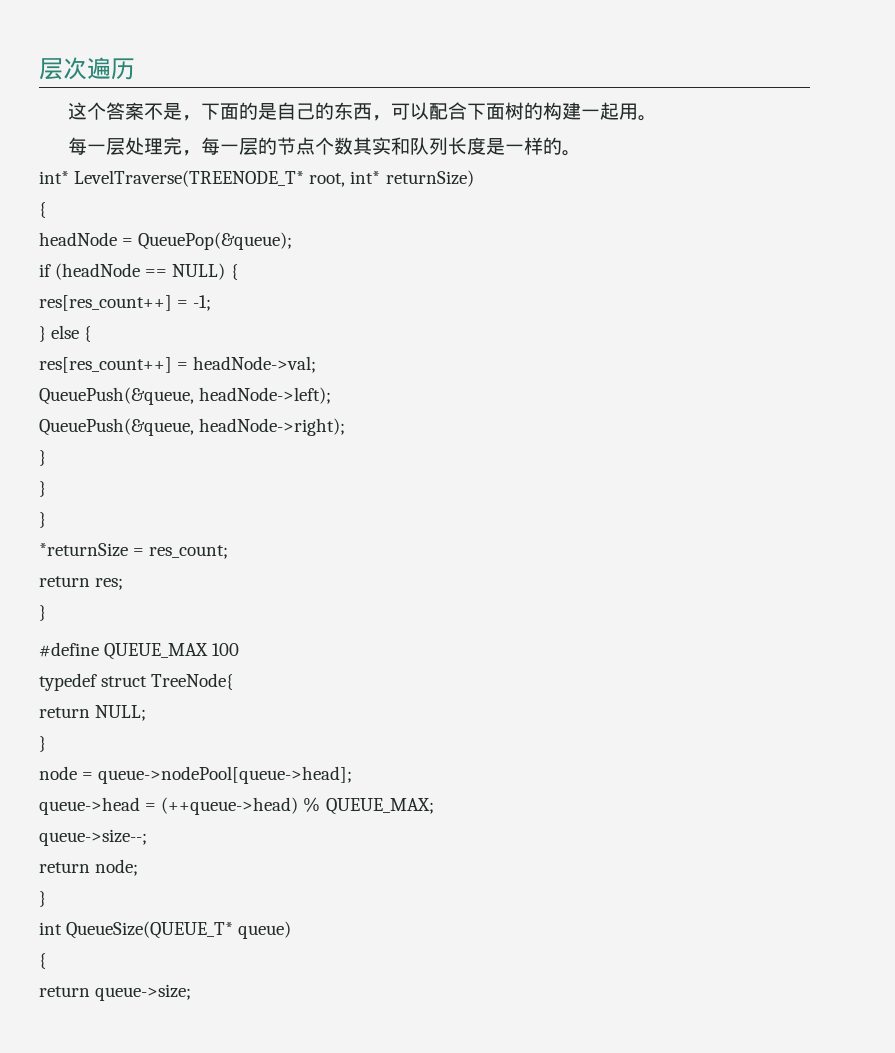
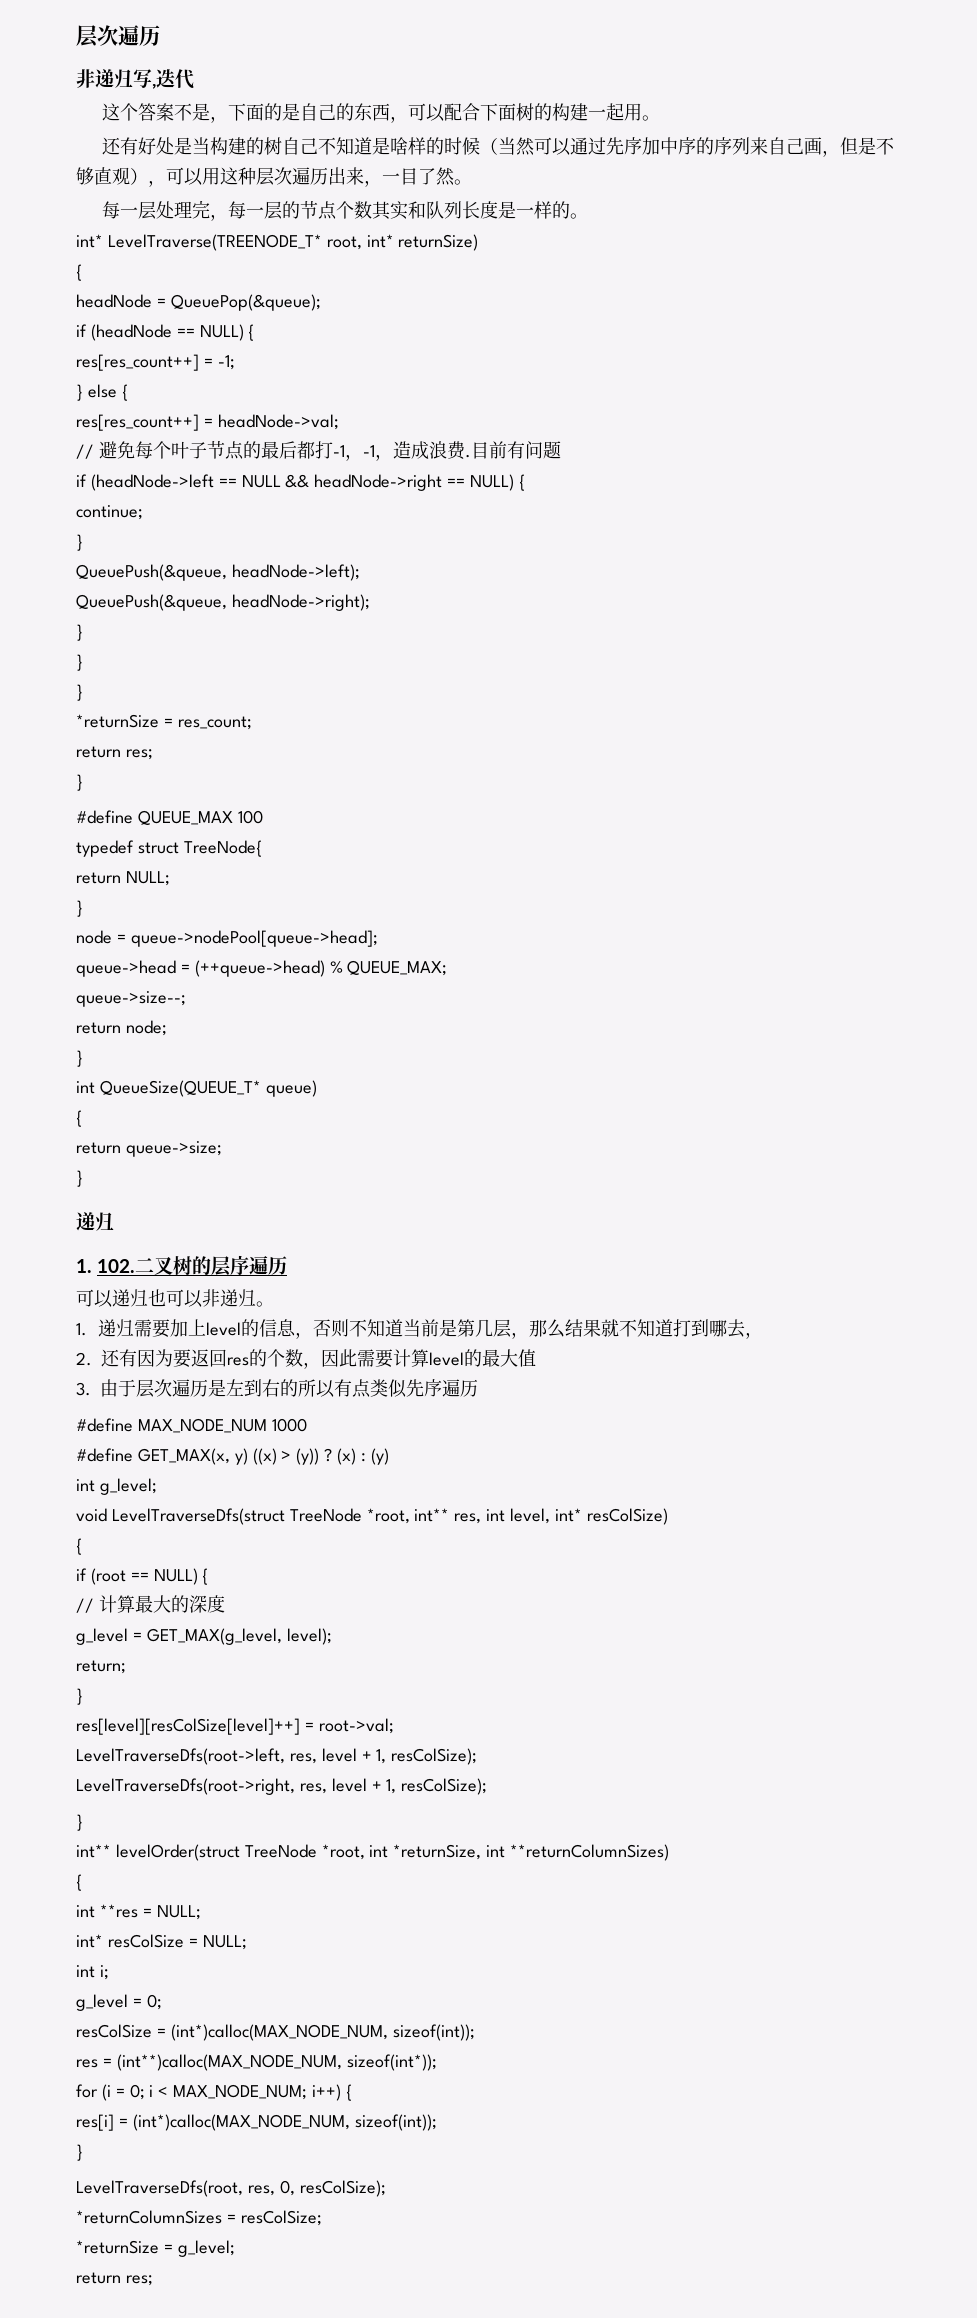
[39,57,135,80] 层次遍历 -> [76,25,160,47] [76,69,194,89] 层次遍历 // 非递归写,迭代
(658, 118) none -> [102,137,895,157] [76,167,472,187] // 还有好处是当构建的树自己不知道是啥样的时候（当然可以通过先序加中序的序列来自己画，但是不够直观），可以用这种层次遍历出来，一目了然。
(317, 364) none -> [76,441,561,461] [76,474,525,491] [76,505,143,520] [76,534,83,551] // // 避免每个叶子节点的最后都打-1，-1，造成浪费.目前有问题 // if (headNode->left == NULL && headNode->right == NULL) { // continue; // }
(192, 992) none -> [76,1170,83,1187] [76,1212,114,1231] [76,1255,288,1276] [76,1289,274,1308] [76,1319,763,1339] [76,1349,536,1369] [76,1379,478,1398] [76,1418,307,1433] [76,1448,389,1465] [76,1478,157,1495] [76,1508,668,1525] [76,1538,82,1555] [76,1568,209,1585] [76,1595,225,1613] [76,1628,332,1645] [76,1660,126,1674] [76,1688,83,1705] [76,1718,394,1735] [76,1748,478,1765] [76,1778,488,1795] [76,1814,83,1831] [76,1844,670,1861] [76,1874,82,1891] [76,1904,201,1920] [76,1934,247,1950] [76,1965,109,1980] [76,1994,162,2011] [76,2024,475,2041] [76,2054,437,2071] [76,2084,352,2101] [76,2114,437,2131] [76,2144,83,2161] [76,2180,386,2197] [76,2210,322,2226] [76,2240,235,2257] [76,2272,153,2286] // } // 递归 // 1. 102.二叉树的层序遍历 // 可以递归也可以非递归。 // 1.递归需要加上level的信息，否则不知道当前是第几层，那么结果就不知道打到哪去， // 2.还有因为要返回res的个数，因此需要计算level的最大值 // 3.由于层次遍历是左到右的所以有点类似先序遍历 // #define MAX_NODE_NUM 1000 // #define GET_MAX(x, y) ((x) > (y)) ? (x) : (y) // int g_level; // void LevelTraverseDfs(struct TreeNode *root, int** res, int level, int* resColSize) // { // if (root == NULL) { // // 计算最大的深度 // g_level = GET_MAX(g_level, level); // return; // } // res[level][resColSize[level]++] = root->val; // LevelTraverseDfs(root->left, res, level + 1, resColSize); // LevelTraverseDfs(root->right, res, level + 1, resColSize); // } // int** levelOrder(struct TreeNode *root, int *returnSize, int **returnColumnSizes) // { // int **res = NULL; // int* resColSize = NULL; // int i; // g_level = 0; // resColSize = (int*)calloc(MAX_NODE_NUM, sizeof(int)); // res = (int**)calloc(MAX_NODE_NUM, sizeof(int*)); // for (i = 0; i < MAX_NODE_NUM; i++) { // res[i] = (int*)calloc(MAX_NODE_NUM, sizeof(int)); // } // LevelTraverseDfs(root, res, 0, resColSize); // *returnColumnSizes = resColSize; // *returnSize = g_level; // return res;

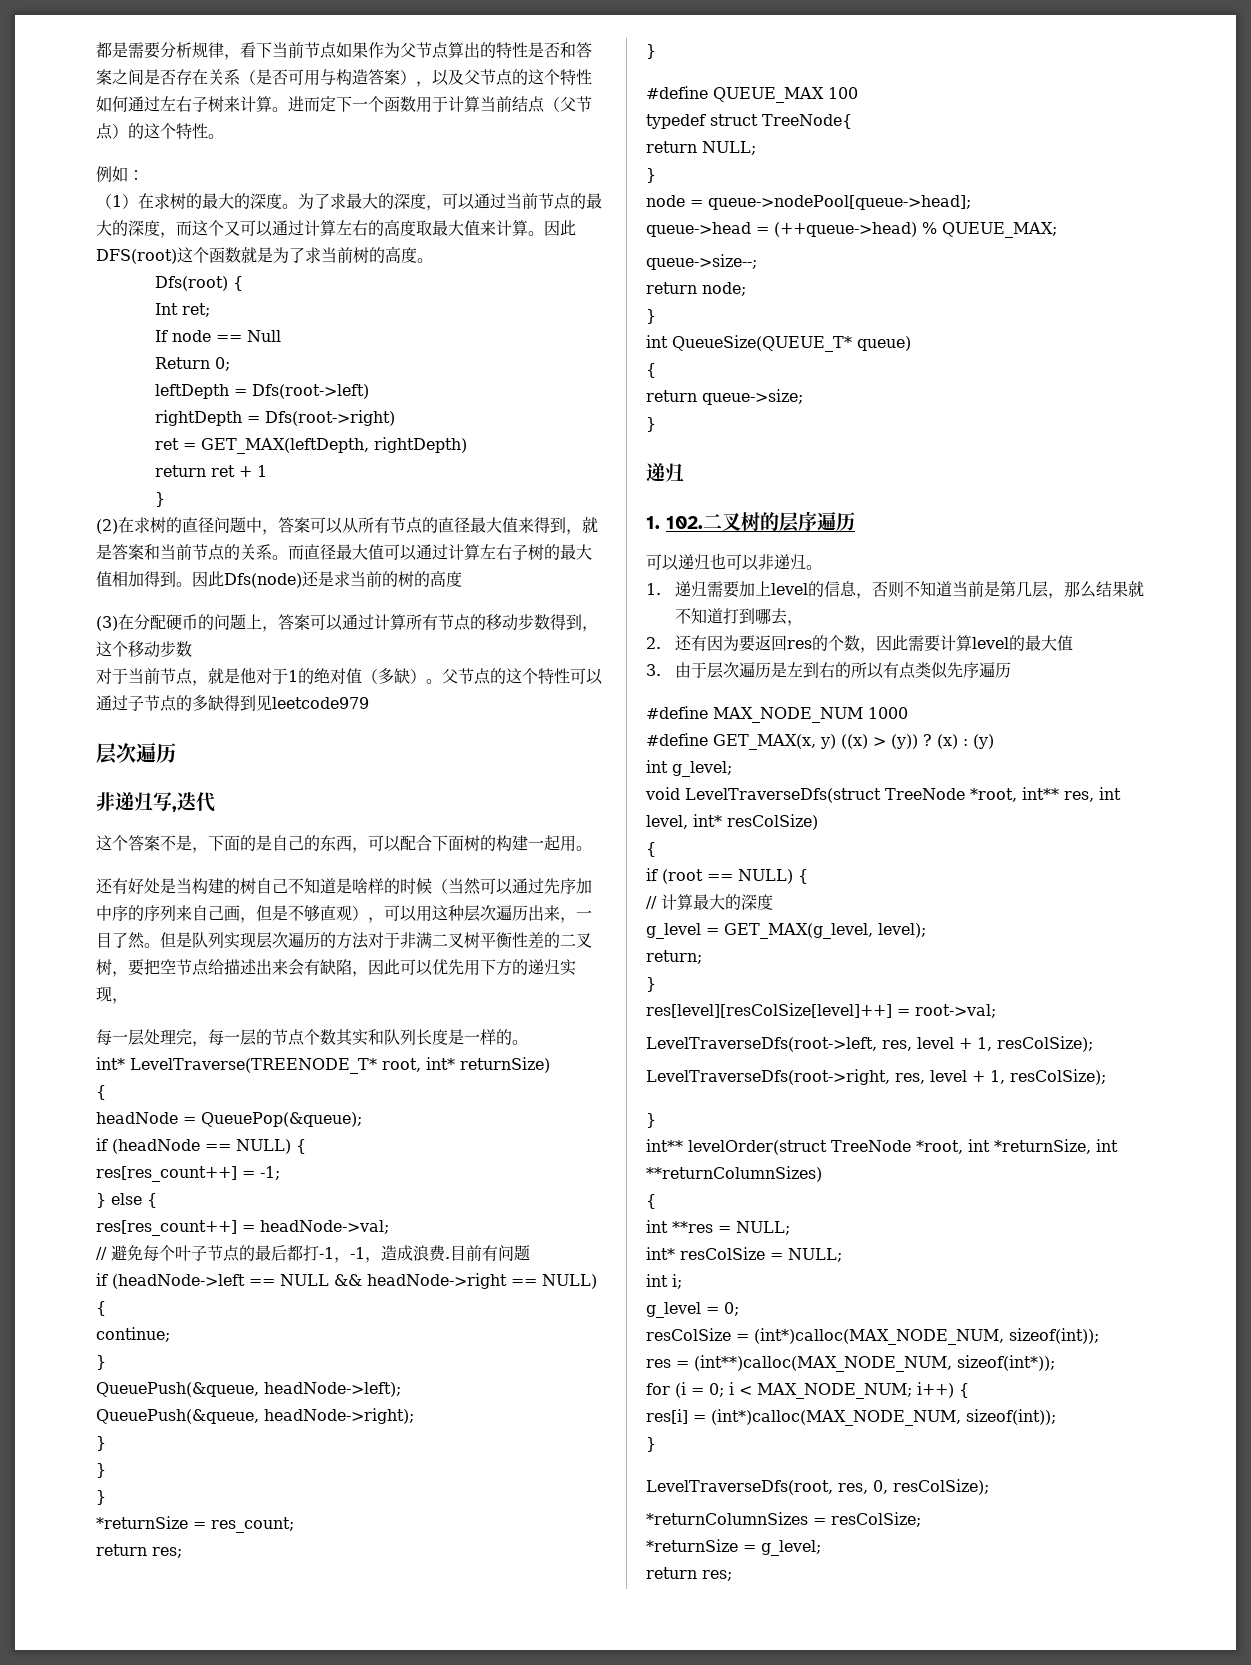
(76, 36) none -> [96,42,592,60] [96,69,592,87] [96,96,592,113] [96,123,224,140] [96,166,144,182] [96,193,602,211] [96,219,576,238] [96,246,433,264] [154,276,243,291] [154,303,210,317] [154,330,281,342] [154,357,230,371] [154,384,369,399] [154,410,395,426] [154,437,467,454] [154,465,267,477] [154,492,165,507] [96,517,598,535] [96,544,592,561] [96,570,462,588] [96,614,598,632] [96,641,192,658] [96,668,603,686] [96,695,369,712] 都是需要分析规律，看下当前节点如果作为父节点算出的特性是否和答案之间是否存在关系（是否可用与构造答案），以及父节点的这个特性如何通过左右子树来计算。进而定下一个函数用于计算当前结点（父节点）的这个特性。 // 例如： // （1）在求树的最大的深度。为了求最大的深度，可以通过当前节点的最大的深度，而这个又可以通过计算左右的高度取最大值来计算。因此DFS(root)这个函数就是为了求当前树的高度。 // Dfs(root) { // Int ret; // If node == Null // Return 0; // leftDepth = Dfs(root->left) // rightDepth = Dfs(root->right) // ret = GET_MAX(leftDepth, rightDepth) // return ret + 1 // } // (2)在求树的直径问题中，答案可以从所有节点的直径最大值来得到，就是答案和当前节点的关系。而直径最大值可以通过计算左右子树的最大值相加得到。因此Dfs(node)还是求当前的树的高度 // (3)在分配硬币的问题上，答案可以通过计算所有节点的移动步数得到，这个移动步数 // 对于当前节点，就是他对于1的绝对值（多缺）。父节点的这个特性可以通过子节点的多缺得到见leetcode979 //
(472, 182) none -> [160,932,592,949] [96,959,576,977] [96,986,128,1004] 但是队列实现层次遍历的方法对于非满二叉树平衡性差的二叉树，要把空节点给描述出来会有缺陷，因此可以优先用下方的递归实现，

